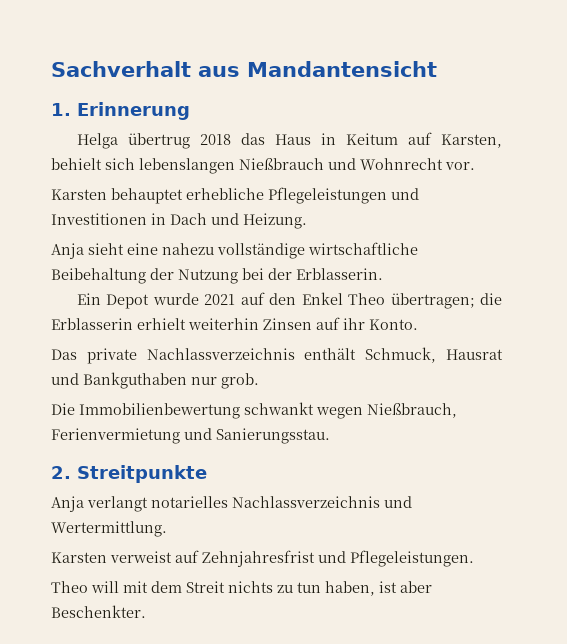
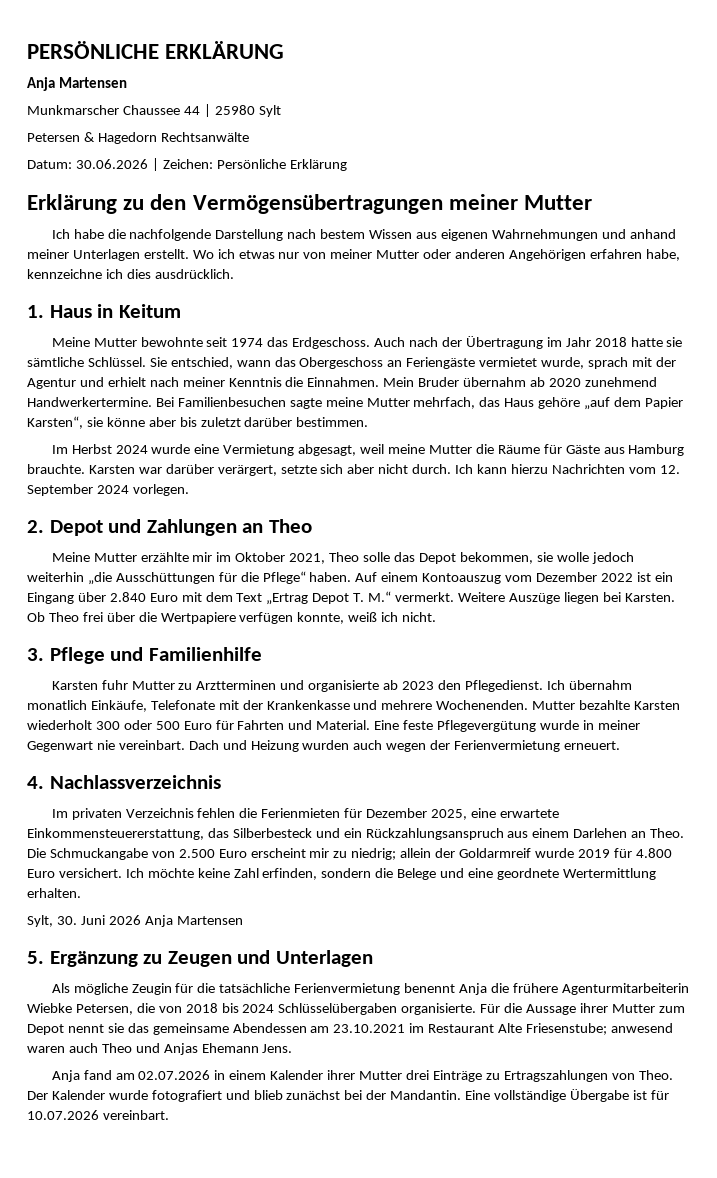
[51,61,437,77] [51,102,190,120] [76,132,502,149] [51,158,475,174] [51,187,419,204] [51,213,307,229] [51,242,418,259] [51,268,383,284] [76,292,502,309] [51,317,418,330] [51,347,503,364] [51,372,259,389] [51,402,457,419] [51,428,330,444] [51,465,207,483] [51,496,412,512] [51,521,167,537] [51,550,474,567] [51,581,432,596] [51,605,146,618] Sachverhalt aus Mandantensicht // 1. Erinnerung // Helga übertrug 2018 das Haus in Keitum auf Karsten, behielt sich lebenslangen Nießbrauch und Wohnrecht vor. // Karsten behauptet erhebliche Pflegeleistungen und Investitionen in Dach und Heizung. // Anja sieht eine nahezu vollständige wirtschaftliche Beibehaltung der Nutzung bei der Erblasserin. // Ein Depot wurde 2021 auf den Enkel Theo übertragen; die Erblasserin erhielt weiterhin Zinsen auf ihr Konto. // Das private Nachlassverzeichnis enthält Schmuck, Hausrat und Bankguthaben nur grob. // Die Immobilienbewertung schwankt wegen Nießbrauch, Ferienvermietung und Sanierungsstau. // 2. Streitpunkte // Anja verlangt notarielles Nachlassverzeichnis und Wertermittlung. // Karsten verweist auf Zehnjahresfrist und Pflegeleistungen. // Theo will mit dem Streit nichts zu tun haben, ist aber Beschenkter. -> [27,41,285,59] [27,77,127,91] [27,104,281,117] [27,132,249,144] [27,158,347,171] [27,194,593,214] [51,229,676,241] [27,249,680,261] [27,269,234,279] [27,304,181,318] [51,336,683,349] [27,357,676,369] [27,377,657,389] [27,397,683,410] [27,416,369,429] [51,444,685,456] [27,464,680,476] [27,484,189,496] [27,519,312,536] [51,552,634,564] [27,571,673,585] [27,591,675,605] [27,612,437,624] [27,647,262,664] [51,680,632,692] [27,700,681,712] [27,720,640,732] [27,740,621,752] [27,775,221,789] [51,808,559,820] [27,828,685,840] [27,848,672,860] [27,868,656,880] [27,888,81,898] [27,915,243,927] [27,950,373,967] [51,983,689,995] [27,1003,685,1015] [27,1023,673,1035] [27,1043,293,1055] [51,1070,673,1082] [27,1089,669,1102] [27,1110,169,1120] PERSÖNLICHE ERKLÄRUNG // Anja Martensen // Munkmarscher Chaussee 44 | 25980 Sylt // Petersen & Hagedorn Rechtsanwälte // Datum: 30.06.2026 | Zeichen: Persönliche Erklärung // Erklärung zu den Vermögensübertragungen meiner Mutter // Ich habe die nachfolgende Darstellung nach bestem Wissen aus eigenen Wahrnehmungen und anhand meiner Unterlagen erstellt. Wo ich etwas nur von meiner Mutter oder anderen Angehörigen erfahren habe, kennzeichne ich dies ausdrücklich. // 1. Haus in Keitum // Meine Mutter bewohnte seit 1974 das Erdgeschoss. Auch nach der Übertragung im Jahr 2018 hatte sie sämtliche Schlüssel. Sie entschied, wann das Obergeschoss an Feriengäste vermietet wurde, sprach mit der Agentur und erhielt nach meiner Kenntnis die Einnahmen. Mein Bruder übernahm ab 2020 zunehmend Handwerkertermine. Bei Familienbesuchen sagte meine Mutter mehrfach, das Haus gehöre „auf dem Papier Karsten“, sie könne aber bis zuletzt darüber bestimmen. // Im Herbst 2024 wurde eine Vermietung abgesagt, weil meine Mutter die Räume für Gäste aus Hamburg brauchte. Karsten war darüber verärgert, setzte sich aber nicht durch. Ich kann hierzu Nachrichten vom 12. September 2024 vorlegen. // 2. Depot und Zahlungen an Theo // Meine Mutter erzählte mir im Oktober 2021, Theo solle das Depot bekommen, sie wolle jedoch weiterhin „die Ausschüttungen für die Pflege“ haben. Auf einem Kontoauszug vom Dezember 2022 ist ein Eingang über 2.840 Euro mit dem Text „Ertrag Depot T. M.“ vermerkt. Weitere Auszüge liegen bei Karsten. Ob Theo frei über die Wertpapiere verfügen konnte, weiß ich nicht. // 3. Pflege und Familienhilfe // Karsten fuhr Mutter zu Arztterminen und organisierte ab 2023 den Pflegedienst. Ich übernahm monatlich Einkäufe, Telefonate mit der Krankenkasse und mehrere Wochenenden. Mutter bezahlte Karsten wiederholt 300 oder 500 Euro für Fahrten und Material. Eine feste Pflegevergütung wurde in meiner Gegenwart nie vereinbart. Dach und Heizung wurden auch wegen der Ferienvermietung erneuert. // 4. Nachlassverzeichnis // Im privaten Verzeichnis fehlen die Ferienmieten für Dezember 2025, eine erwartete Einkommensteuererstattung, das Silberbesteck und ein Rückzahlungsanspruch aus einem Darlehen an Theo. Die Schmuckangabe von 2.500 Euro erscheint mir zu niedrig; allein der Goldarmreif wurde 2019 für 4.800 Euro versichert. Ich möchte keine Zahl erfinden, sondern die Belege und eine geordnete Wertermittlung erhalten. // Sylt, 30. Juni 2026 Anja Martensen // 5. Ergänzung zu Zeugen und Unterlagen // Als mögliche Zeugin für die tatsächliche Ferienvermietung benennt Anja die frühere Agenturmitarbeiterin Wiebke Petersen, die von 2018 bis 2024 Schlüsselübergaben organisierte. Für die Aussage ihrer Mutter zum Depot nennt sie das gemeinsame Abendessen am 23.10.2021 im Restaurant Alte Friesenstube; anwesend waren auch Theo und Anjas Ehemann Jens. // Anja fand am 02.07.2026 in einem Kalender ihrer Mutter drei Einträge zu Ertragszahlungen von Theo. Der Kalender wurde fotografiert und blieb zunächst bei der Mandantin. Eine vollständige Übergabe ist für 10.07.2026 vereinbart.

